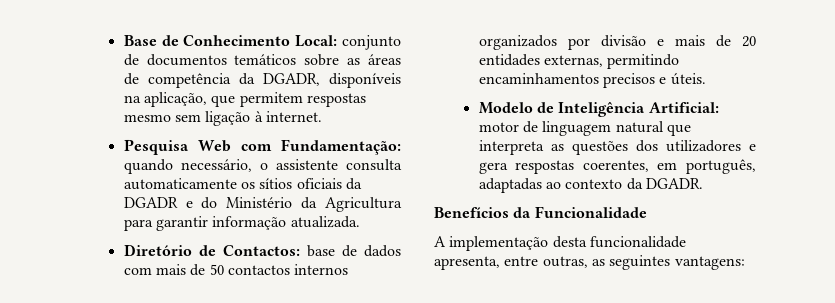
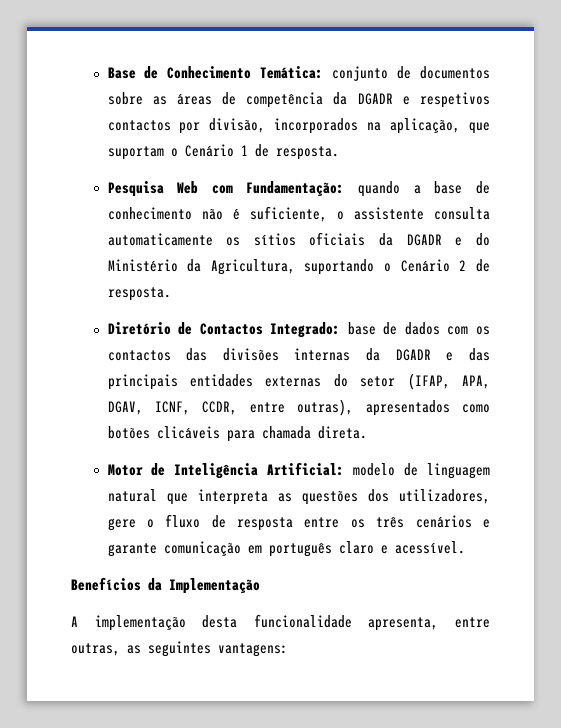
[295,35,338,47] Local: -> [260,66,324,79] Temática:
[234,54,297,65] temáticos -> (490, 72) none
[262,73,402,88] [123,92,367,107] [123,111,323,126] DGADR, disponíveis na aplicação, que permitem respostas mesmo sem ligação à internet. -> [357,92,490,108] [107,118,490,134] [107,144,339,160] DGADR e respetivos contactos por divisão, incorporados na aplicação, que suportam o Cenário 1 de resposta.
[180,159,252,172] necessário, -> [413,181,490,194] [107,206,327,222] a base de conhecimento não é suficiente,
[325,197,403,212] [123,216,360,231] Agricultura para garantir informação atualizada. -> [210,259,490,275] [107,287,171,301] Agricultura, suportando o Cenário 2 de resposta.
[222,245,300,256] Contactos: -> [199,322,341,338] Contactos Integrado:
[156,264,349,276] [478,35,756,50] [478,54,680,69] [478,73,706,88] [478,102,533,114] mais de 50 contactos internos organizados por divisão e mais de 20 entidades externas, permitindo encaminhamentos precisos e úteis. // Modelo -> [475,326,490,335] [107,348,490,361] [107,373,490,390] [107,399,490,416] [107,426,367,442] [107,464,143,476] os contactos das divisões internas da DGADR e das principais entidades externas do setor (IFAP, APA, DGAV, ICNF, CCDR, entre outras), apresentados como botões clicáveis para chamada direta. // Motor
[478,122,519,132] motor -> [353,463,396,476] modelo
[665,140,756,152] [478,159,756,174] [478,178,704,193] utilizadores e gera respostas coerentes, em português, adaptadas ao contexto da DGADR. -> [399,489,490,504] [107,514,490,531] [107,541,465,557] utilizadores, gere o fluxo de resposta entre os três cenários e garante comunicação em português claro e acessível.
[534,206,647,218] Funcionalidade -> [169,578,260,594] Implementação

